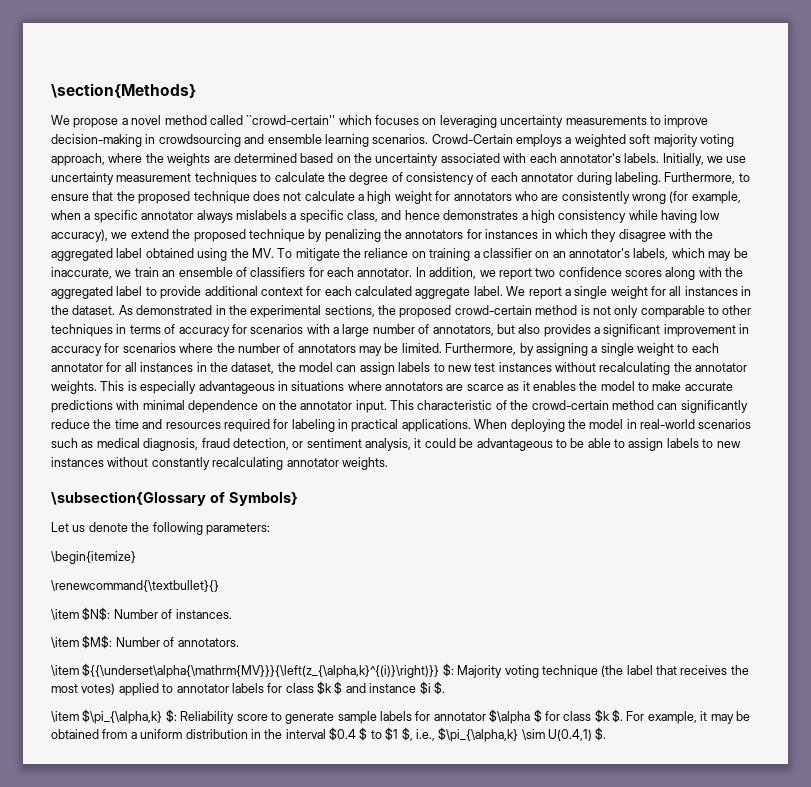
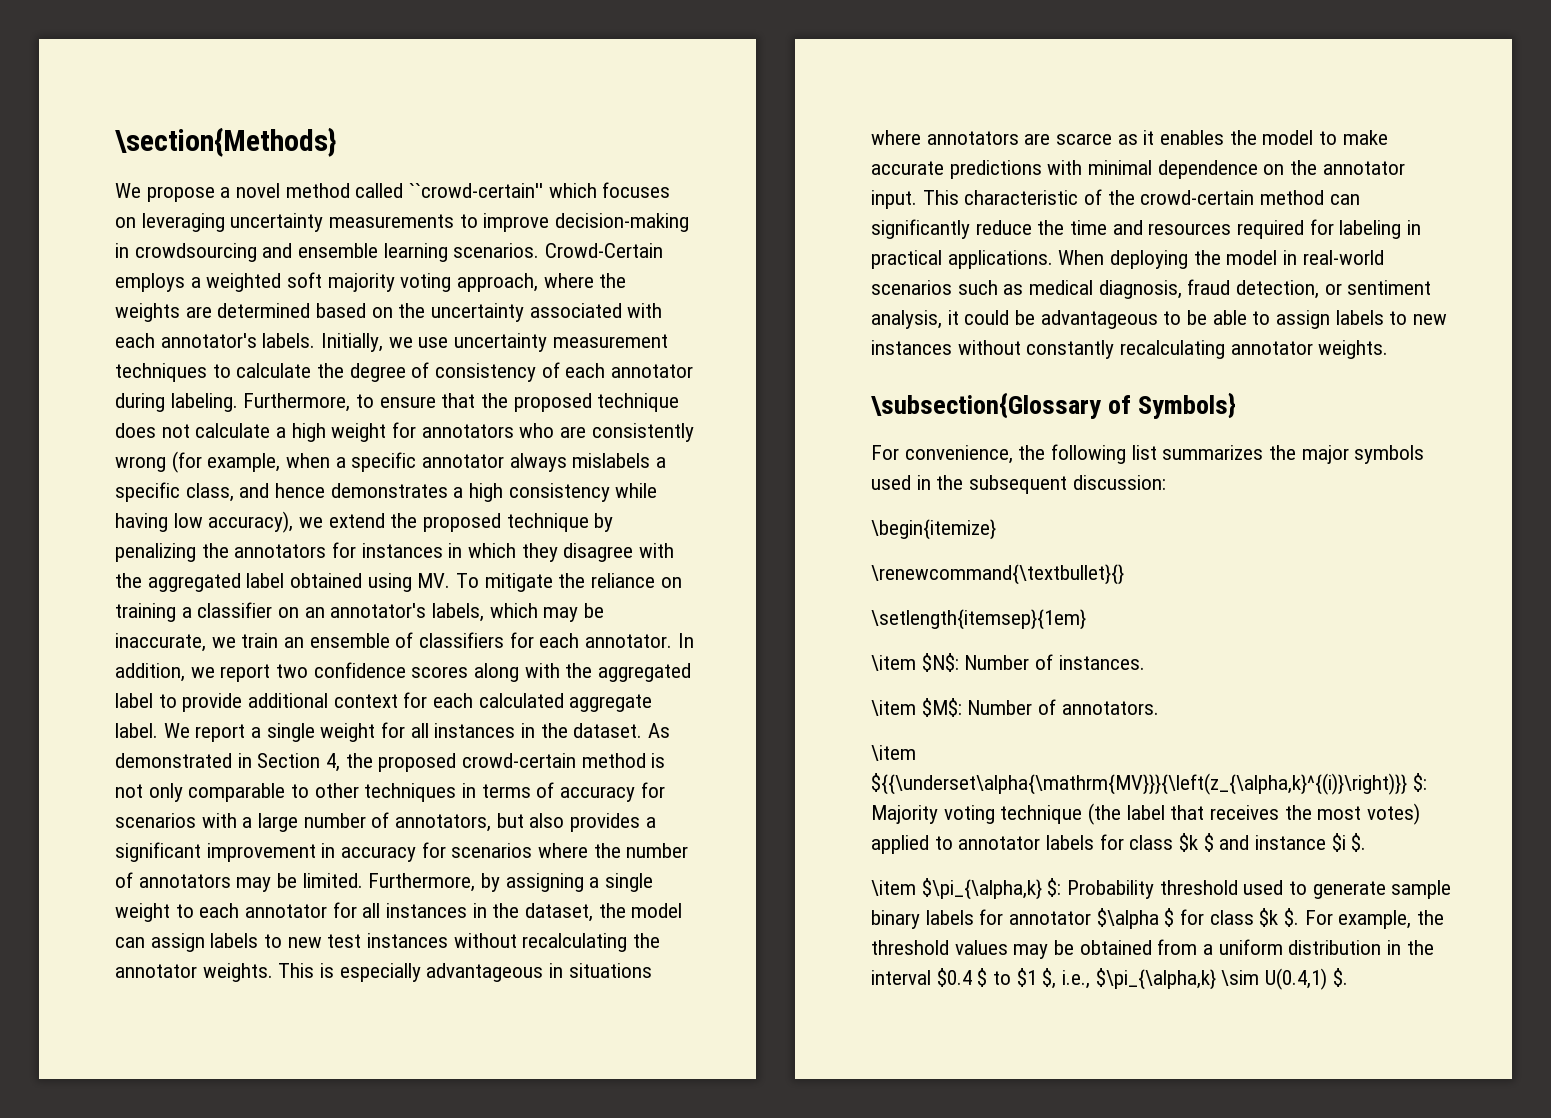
[230,248,249,258] the -> (412, 582) none
[228,305,375,318] the experimental sections, -> [257,753,341,772] Section 4,
[51,522,270,535] Let us denote the following parameters: -> [871,444,1425,464] [871,475,1166,494] For convenience, the following list summarizes the major symbols used in the subsequent discussion:
(219, 586) none -> [871,609,1086,630] // \setlength{itemsep}{1em}
[180,711,268,724] Reliability score -> [1067,880,1284,899] Probability threshold used
(377, 717) none -> [871,910,920,929] binary
[700,711,708,721] it -> [1417,910,1445,925] [871,940,1008,955] the threshold values

